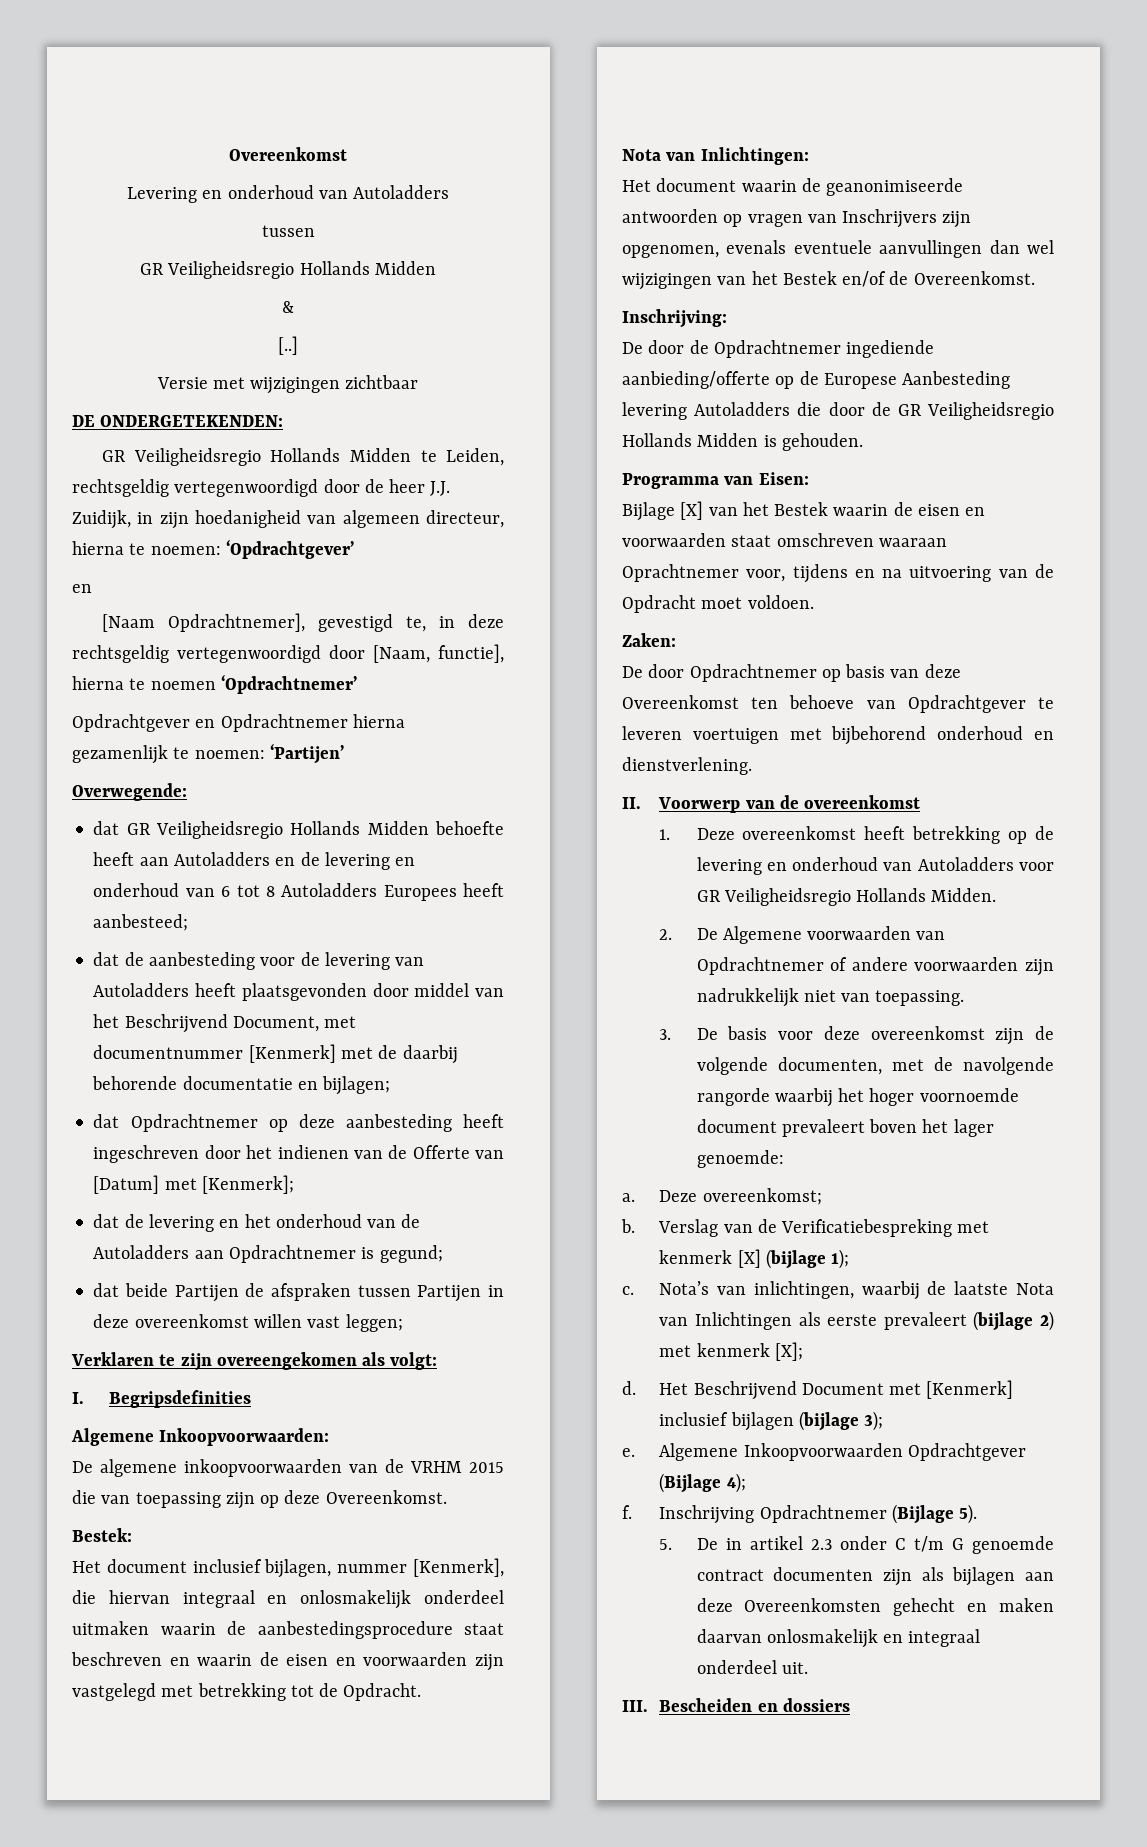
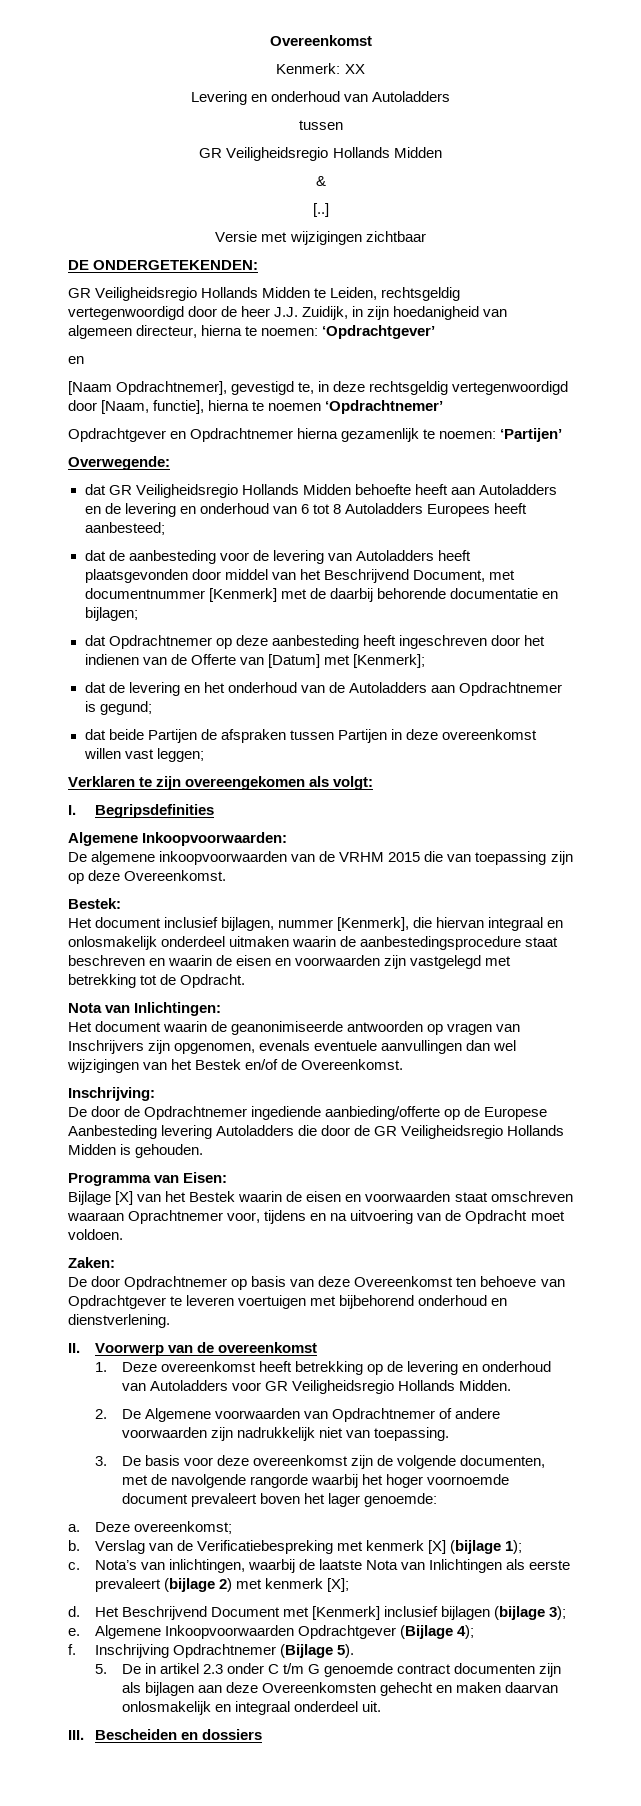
[229,147,347,161] Overeenkomst -> [269,35,372,46] [276,63,365,74] Overeenkomst // Kenmerk: XX

